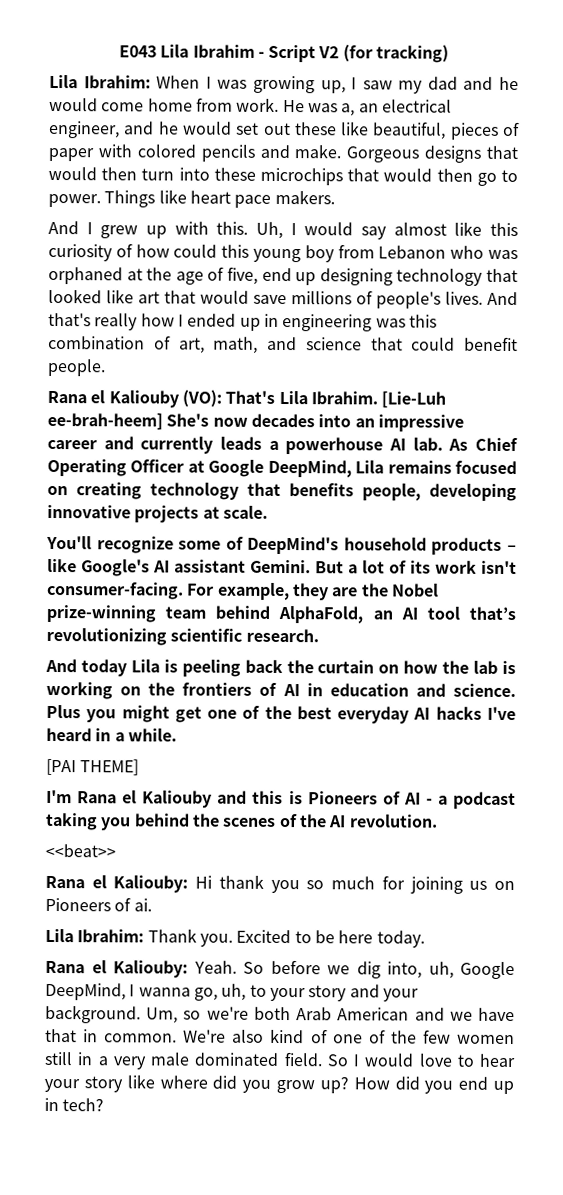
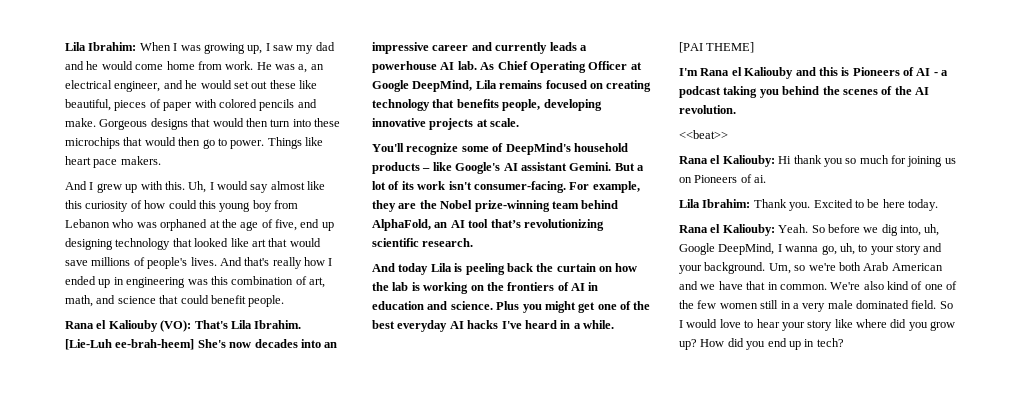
[118,44,450,63] E043 Lila Ibrahim - Script V2 (for tracking) // -> (65, 46) none

